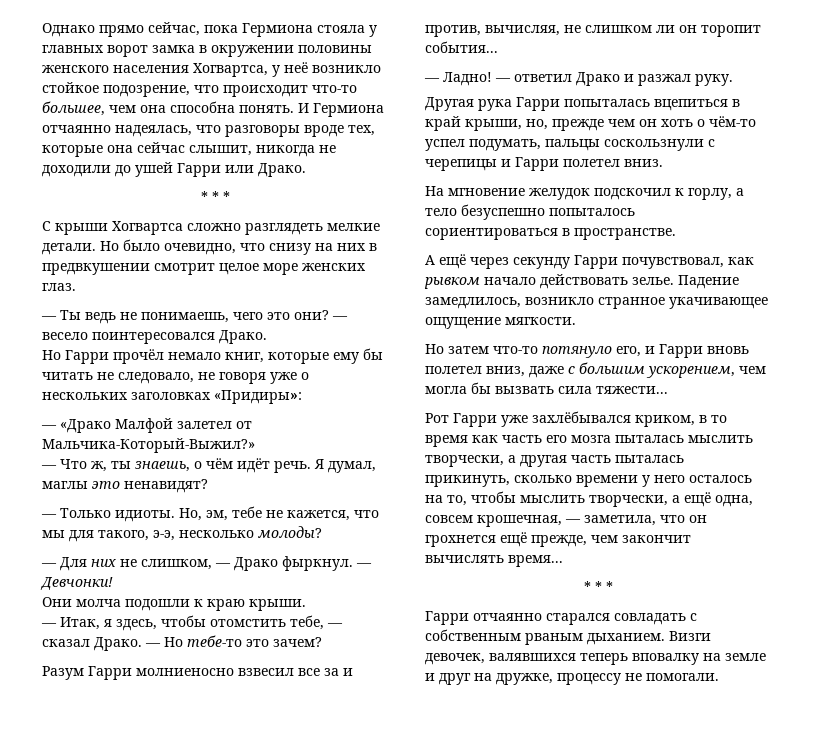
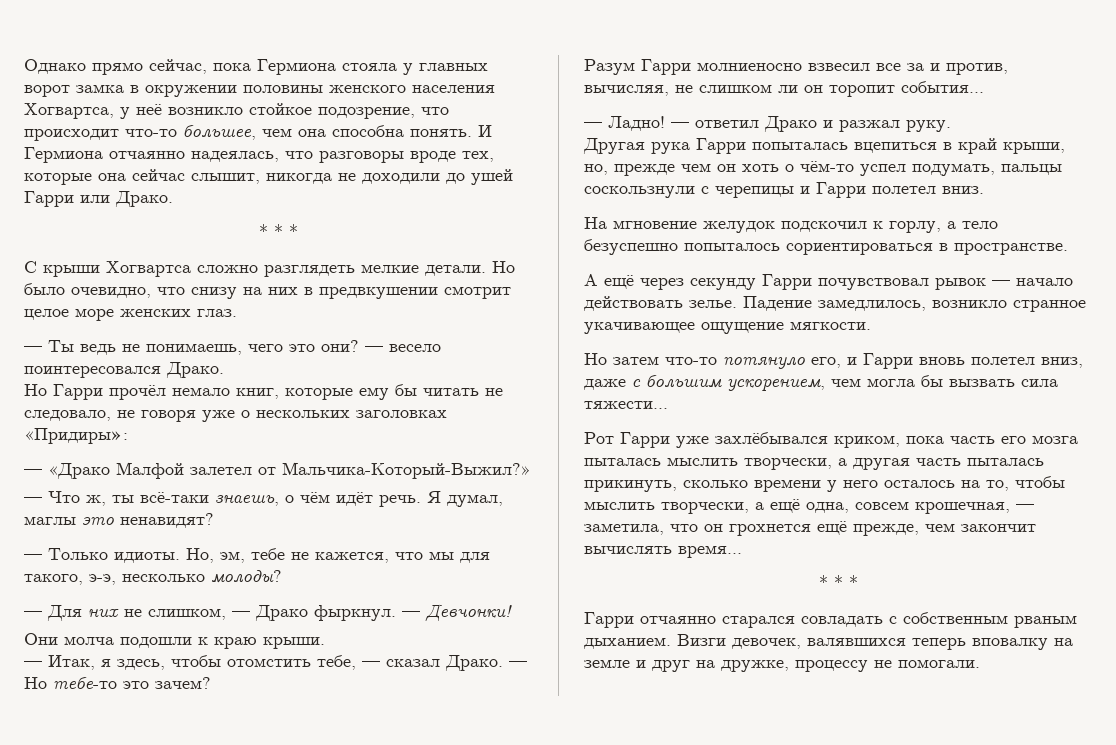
(131, 465) none -> [140,492,209,503] всё-таки
[622,257,754,269] [424,277,480,289] почувствовал, как рывком -> [818,278,1010,290] почувствовал рывок —
[699,415,727,423] [425,435,498,447] в то время как -> [906,436,944,444] пока

